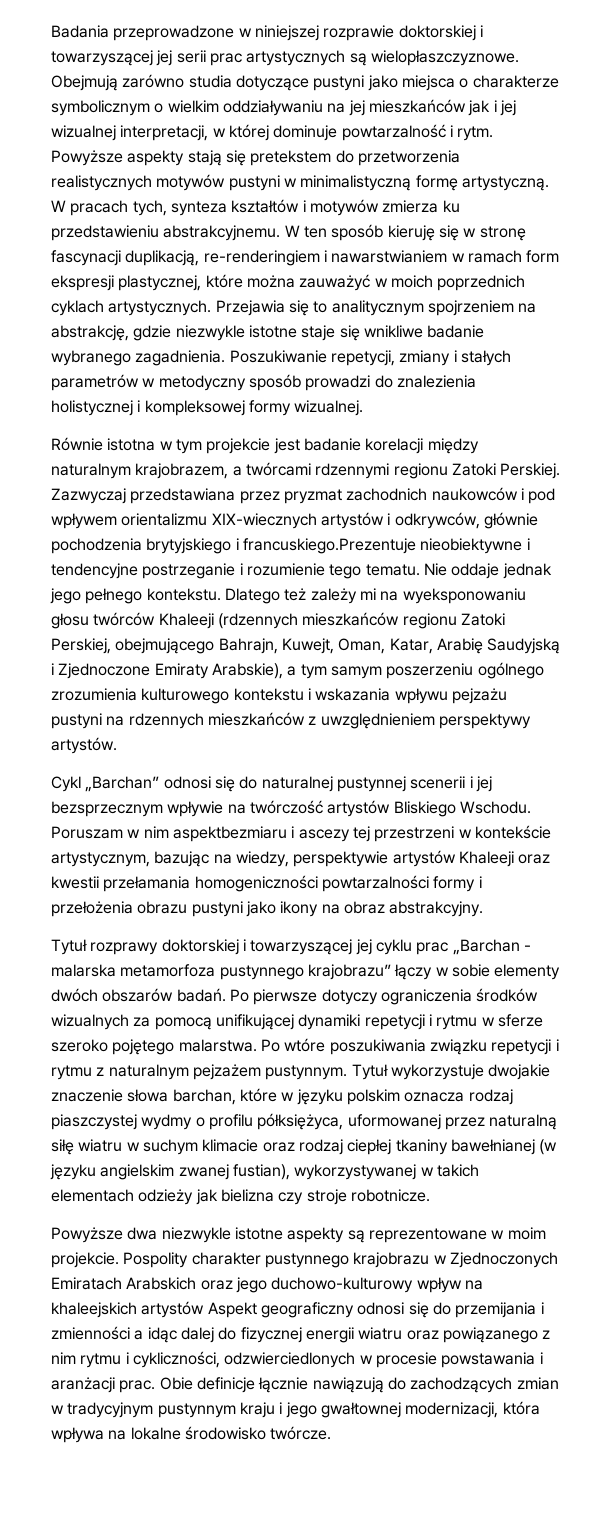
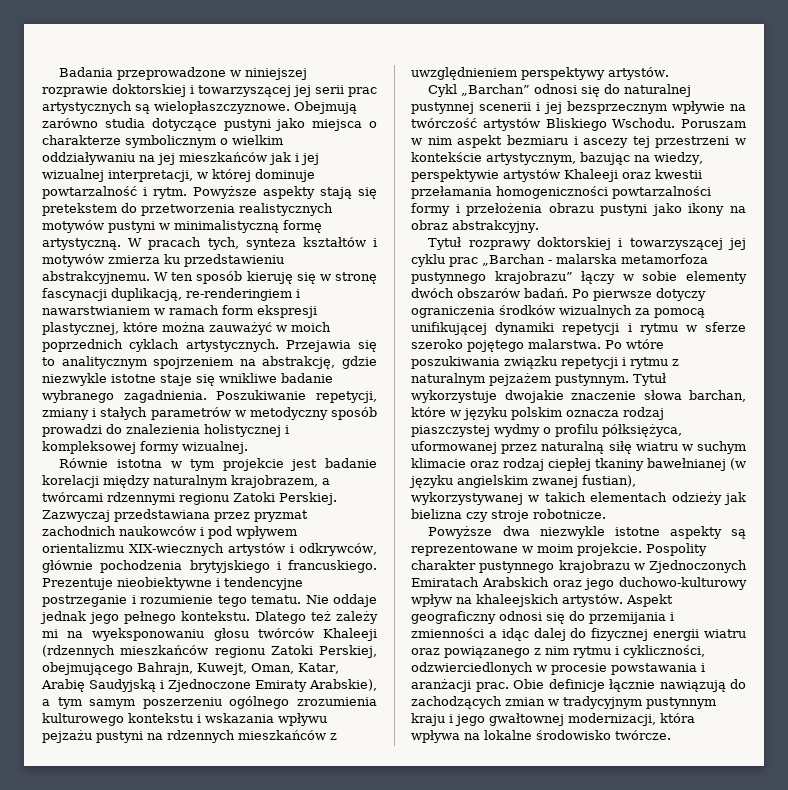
[242,538,416,554] francuskiego.Prezentuje -> [288,560,377,573] [42,578,113,590] francuskiego. Prezentuje
[172,826,287,842] aspektbezmiaru -> [457,135,568,148] aspekt bezmiaru
[141,1301,205,1318] artystów -> [562,594,623,607] artystów.

